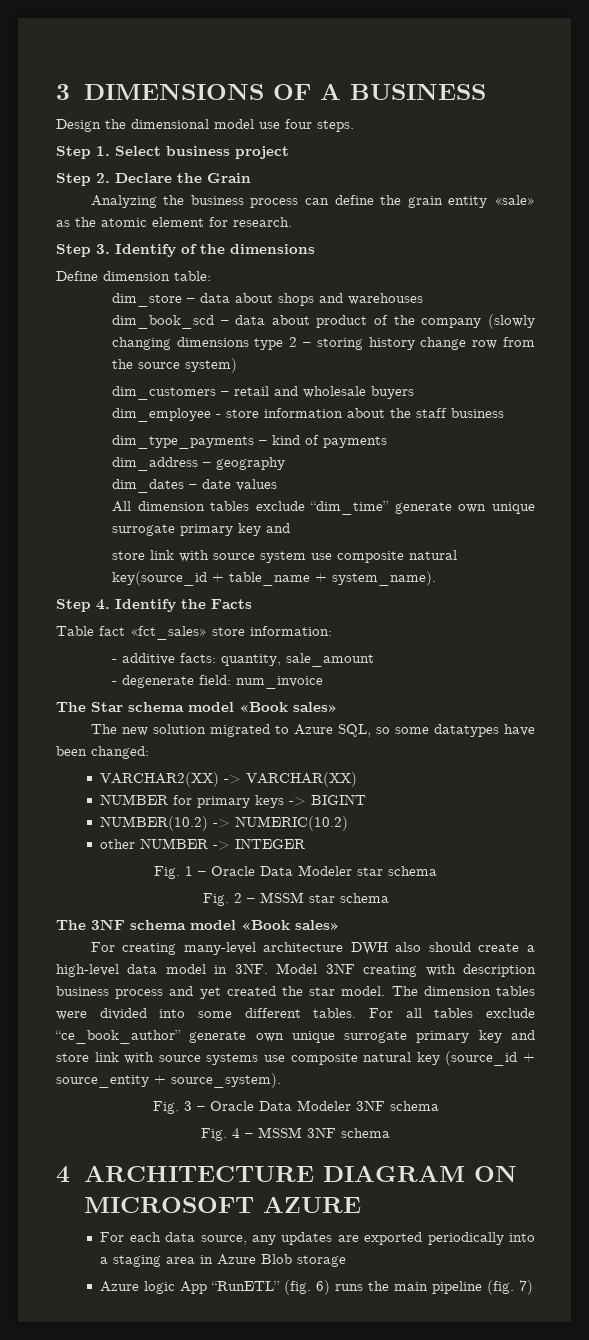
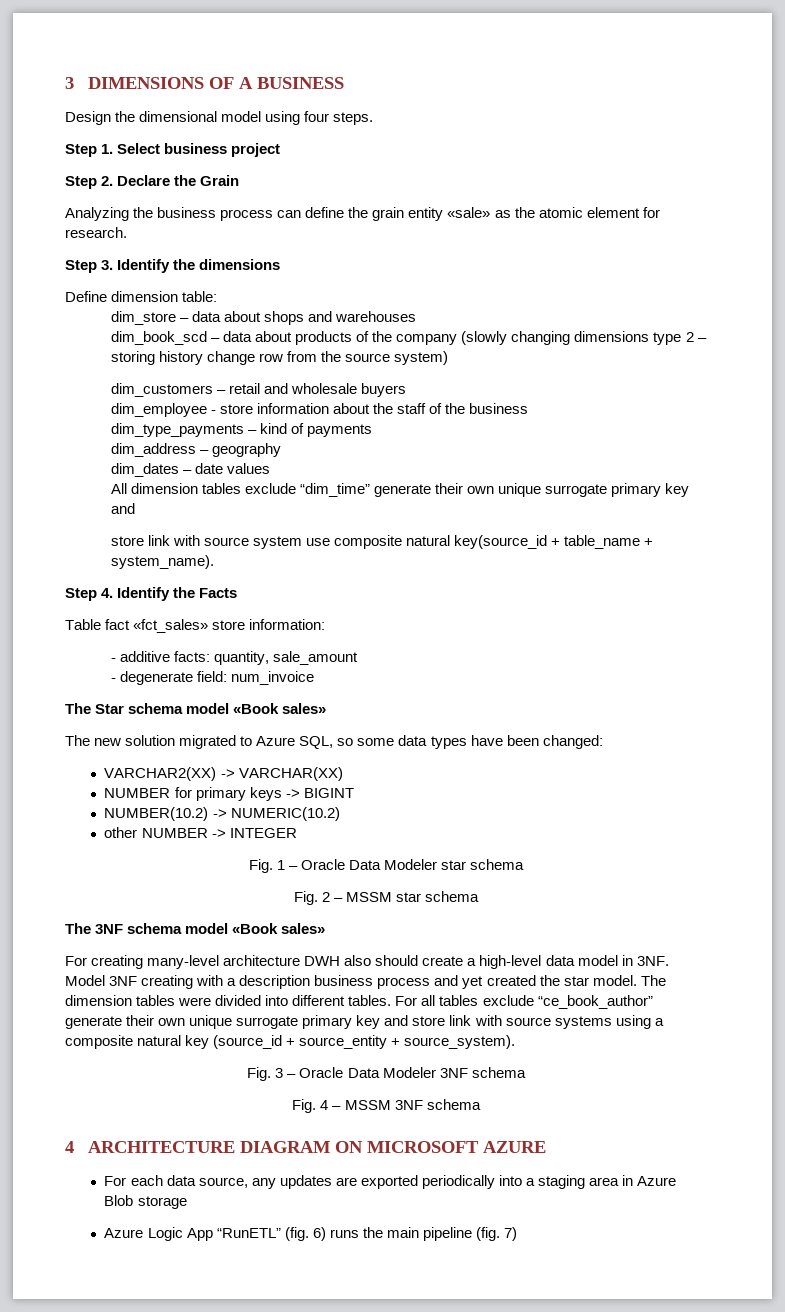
[259,122,280,129] use -> [265,111,301,125] using
[181,244,197,254] of -> (171, 266) none
[316,315,368,328] product -> [295,331,353,345] products
(447, 413) none -> [429,403,466,414] of the
(452, 508) none -> [435,483,464,494] their
[433,724,499,737] datatypes -> [398,735,467,749] data types
(456, 970) none -> [227,978,237,986] a
[198,1011,232,1018] some -> (289, 1000) none
(247, 1037) none -> [126,1015,155,1026] their
[264,1055,285,1062] use -> [615,1015,664,1029] using a
[144,1281,176,1294] logic -> [147,1227,183,1241] Logic

